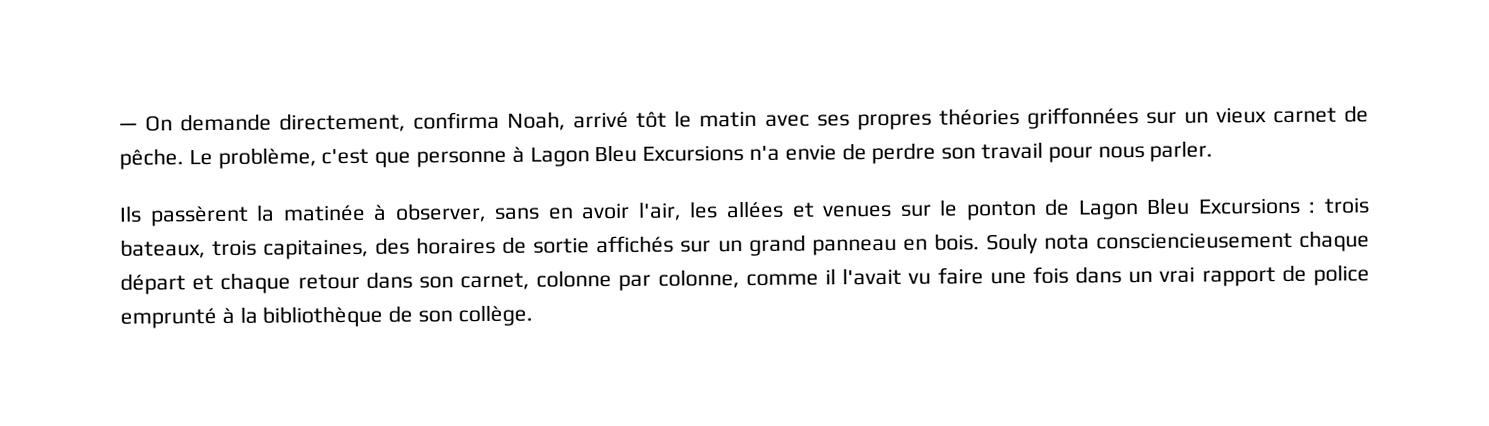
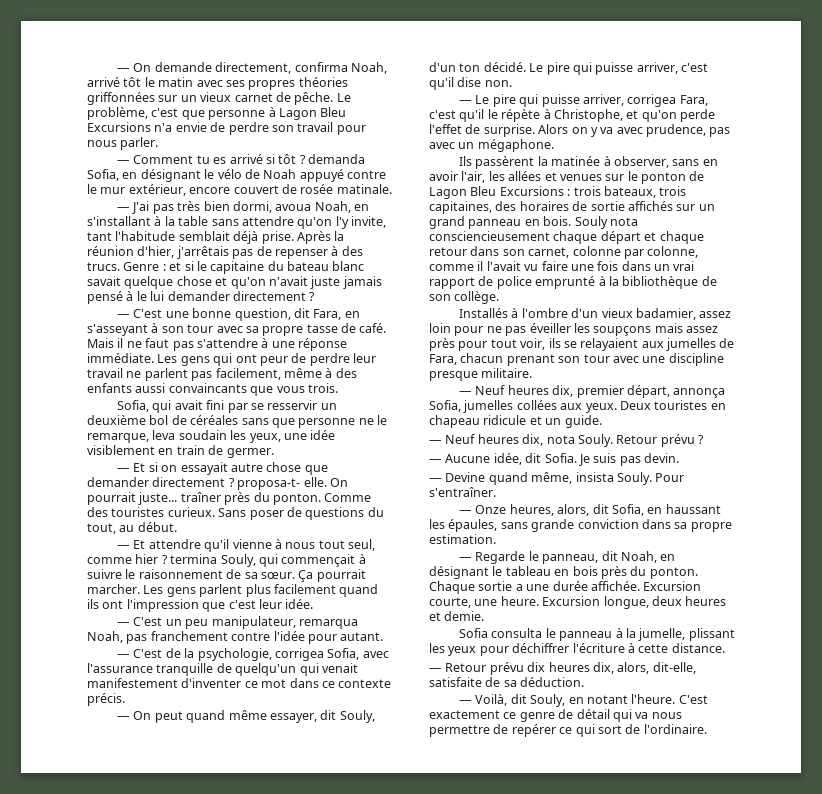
(1214, 151) none -> [117,154,366,164] [87,169,386,182] [87,184,392,196] [117,201,370,214] [87,216,386,229] [87,231,345,244] [87,246,363,259] [87,261,365,274] [87,276,382,289] [87,291,316,304] [117,308,360,321] [87,323,387,336] [87,338,347,351] [87,353,376,366] [87,368,357,381] [87,383,338,396] [117,400,337,413] [87,415,387,428] [87,430,336,443] [87,445,274,458] [117,462,328,475] [87,477,348,490] [87,492,372,505] [87,507,384,520] [87,522,177,534] [117,539,376,552] [87,554,366,567] [87,569,366,582] [87,584,379,597] [87,599,314,612] [117,616,358,629] [87,631,384,644] [117,648,389,661] [87,663,358,676] [87,678,392,688] [87,693,125,706] [117,710,375,723] [429,62,708,75] [429,77,512,90] [459,94,708,107] [429,109,715,122] [429,124,731,137] [429,139,554,152] // — Comment tu es arrivé si tôt ? demanda Sofia, en désignant le vélo de Noah appuyé contre le mur extérieur, encore couvert de rosée matinale. // — J'ai pas très bien dormi, avoua Noah, en s'installant à la table sans attendre qu'on l'y invite, tant l'habitude semblait déjà prise. Après la réunion d'hier, j'arrêtais pas de repenser à des trucs. Genre : et si le capitaine du bateau blanc savait quelque chose et qu'on n'avait juste jamais pensé à le lui demander directement ? // — C'est une bonne question, dit Fara, en s'asseyant à son tour avec sa propre tasse de café. Mais il ne faut pas s'attendre à une réponse immédiate. Les gens qui ont peur de perdre leur travail ne parlent pas facilement, même à des enfants aussi convaincants que vous trois. // Sofia, qui avait fini par se resservir un deuxième bol de céréales sans que personne ne le remarque, leva soudain les yeux, une idée visiblement en train de germer. // — Et si on essayait autre chose que demander directement ? proposa-t- elle. On pourrait juste... traîner près du ponton. Comme des touristes curieux. Sans poser de questions du tout, au début. // — Et attendre qu'il vienne à nous tout seul, comme hier ? termina Souly, qui commençait à suivre le raisonnement de sa sœur. Ça pourrait marcher. Les gens parlent plus facilement quand ils ont l'impression que c'est leur idée. // — C'est un peu manipulateur, remarqua Noah, pas franchement contre l'idée pour autant. // — C'est de la psychologie, corrigea Sofia, avec l'assurance tranquille de quelqu'un qui venait manifestement d'inventer ce mot dans ce contexte précis. // — On peut quand même essayer, dit Souly, d'un ton décidé. Le pire qui puisse arriver, c'est qu'il dise non. // — Le pire qui puisse arriver, corrigea Fara, c'est qu'il le répète à Christophe, et qu'on perde l'effet de surprise. Alors on y va avec prudence, pas avec un mégaphone.
(533, 315) none -> [459,308,732,320] [429,323,718,336] [429,338,735,351] [429,353,724,366] [429,368,533,381] [459,385,726,398] [429,400,726,413] [429,415,602,428] [429,434,704,447] [429,453,679,466] [429,472,685,485] [429,487,496,497] [459,504,721,516] [429,519,732,532] [429,534,496,544] [459,551,676,564] [429,566,698,579] [429,581,702,594] [429,596,727,609] [429,611,485,621] [459,628,735,641] [429,643,725,656] [429,662,696,675] [429,677,585,687] [459,694,708,707] [429,709,682,722] [429,724,707,737] // Installés à l'ombre d'un vieux badamier, assez loin pour ne pas éveiller les soupçons mais assez près pour tout voir, ils se relayaient aux jumelles de Fara, chacun prenant son tour avec une discipline presque militaire. // — Neuf heures dix, premier départ, annonça Sofia, jumelles collées aux yeux. Deux touristes en chapeau ridicule et un guide. // — Neuf heures dix, nota Souly. Retour prévu ? // — Aucune idée, dit Sofia. Je suis pas devin. // — Devine quand même, insista Souly. Pour s'entraîner. // — Onze heures, alors, dit Sofia, en haussant les épaules, sans grande conviction dans sa propre estimation. // — Regarde le panneau, dit Noah, en désignant le tableau en bois près du ponton. Chaque sortie a une durée affichée. Excursion courte, une heure. Excursion longue, deux heures et demie. // Sofia consulta le panneau à la jumelle, plissant les yeux pour déchiffrer l'écriture à cette distance. // — Retour prévu dix heures dix, alors, dit-elle, satisfaite de sa déduction. // — Voilà, dit Souly, en notant l'heure. C'est exactement ce genre de détail qui va nous permettre de repérer ce qui sort de l'ordinaire.

